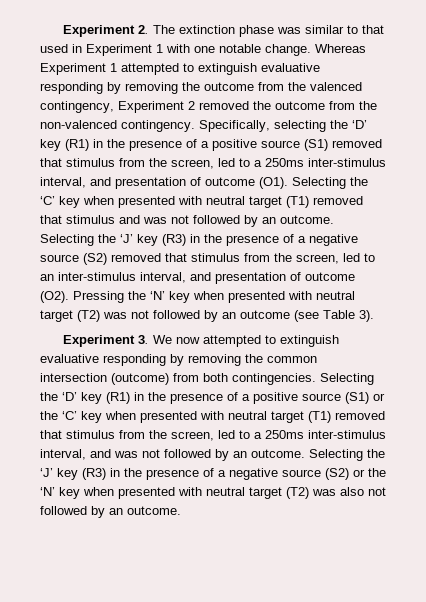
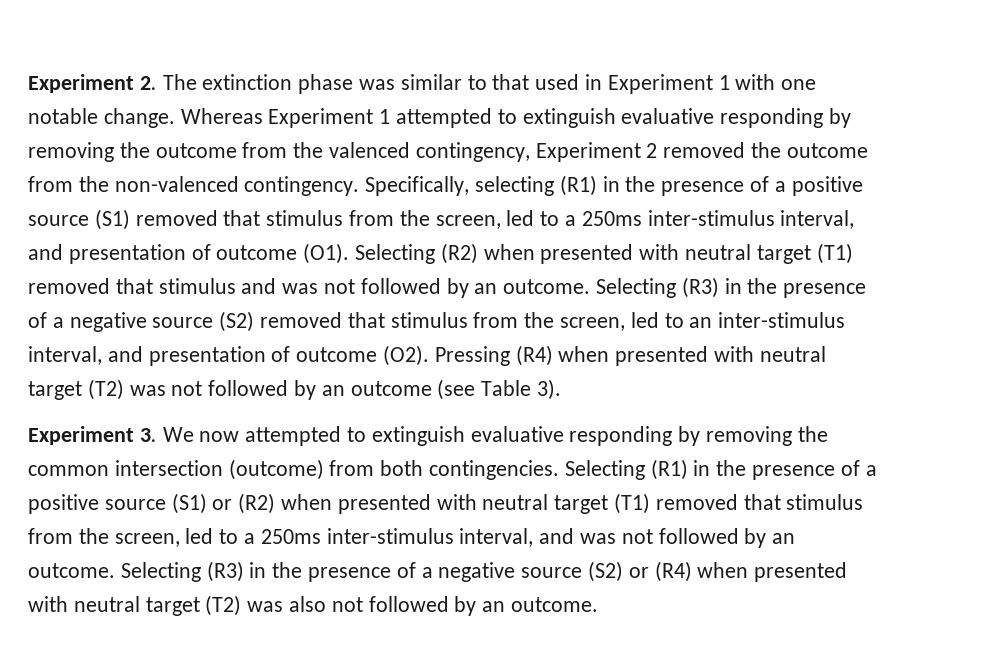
[330,120,367,129] [40,139,61,151] the ‘D’ key -> (555, 186) none
[350,177,368,186] [40,196,80,208] the ‘C’ key -> [440,243,478,264] (R2)
[98,234,158,246] the ‘J’ key -> (677, 288) none
[128,291,190,303] the ‘N’ key -> [515,345,553,366] (R4)
[40,392,102,404] the ‘D’ key -> (645, 470) none
[40,411,102,423] the ‘C’ key -> [238,493,276,514] (R2)
[367,449,385,458] [40,468,78,480] the ‘J’ key -> (201, 572) none
[368,468,386,477] [40,487,80,499] the ‘N’ key -> [654,561,692,582] (R4)

